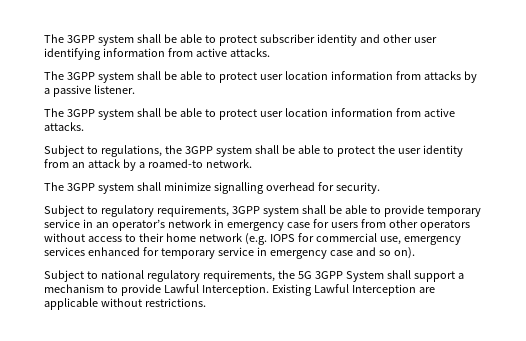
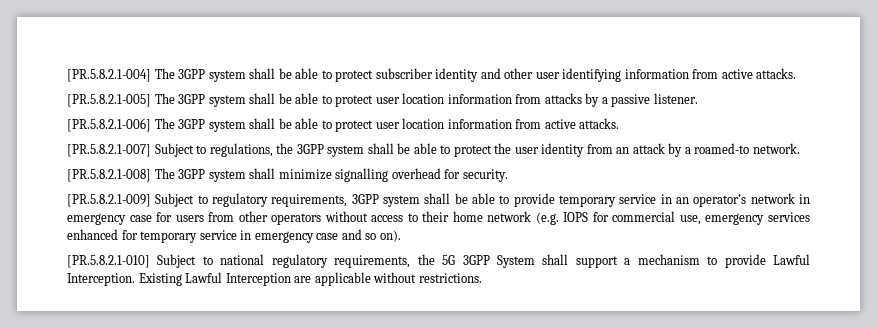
(44, 38) none -> [67,69,151,82] [PR.5.8.2.1-004]
(270, 52) none -> [67,94,151,107] [PR.5.8.2.1-005]
(135, 89) none -> [67,118,151,132] [PR.5.8.2.1-006]
(84, 126) none -> [67,144,151,157] [PR.5.8.2.1-007]
(252, 163) none -> [67,169,151,182] [PR.5.8.2.1-008]
(380, 188) none -> [67,194,151,207] [PR.5.8.2.1-009]
(415, 253) none -> [67,255,150,268] [PR.5.8.2.1-010]

